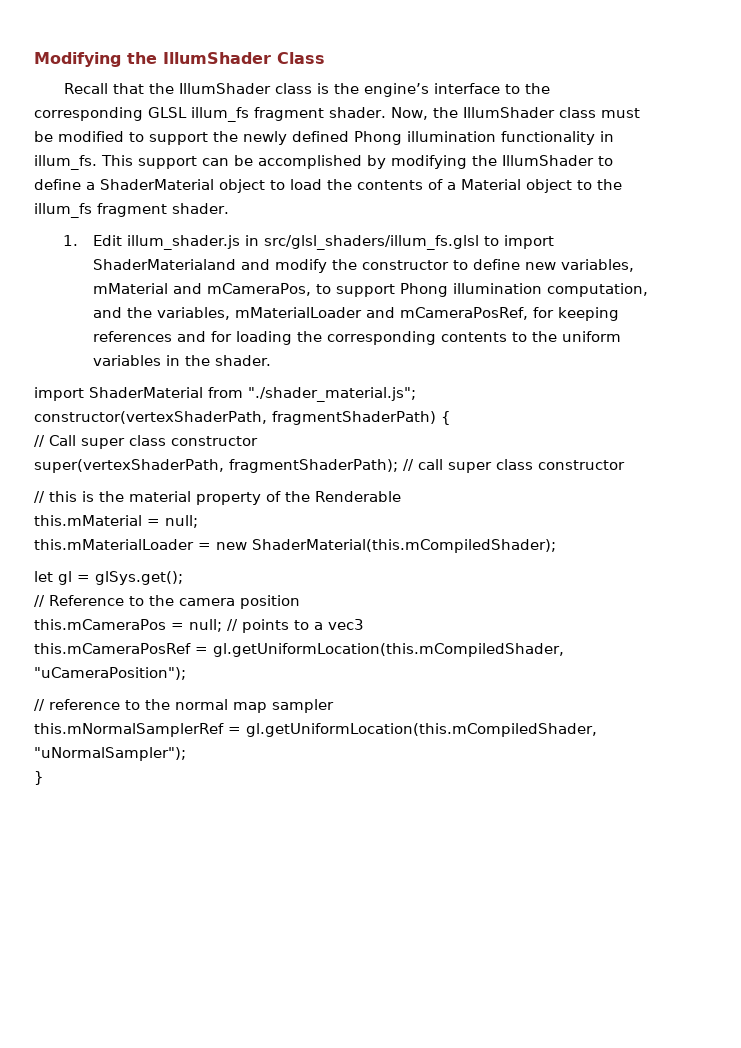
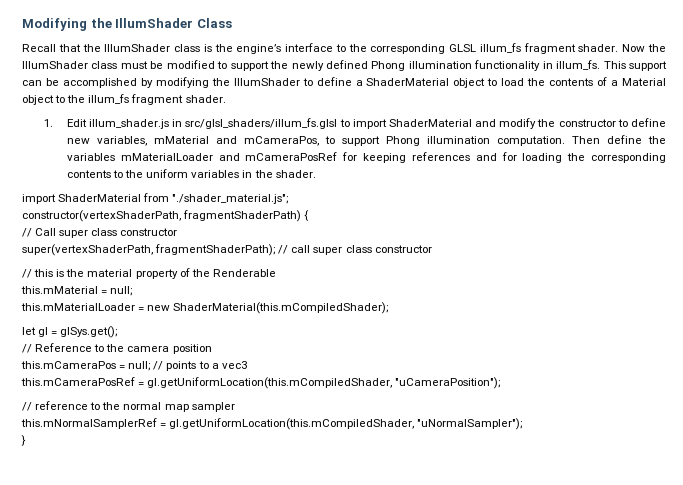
[390,107,428,120] Now, -> [622,44,646,52] Now
[92,259,236,270] ShaderMaterialand -> [388,119,472,127] ShaderMaterial
[546,283,648,297] [92,307,230,320] computation, and the variables, -> [496,135,666,146] [66,153,115,161] computation. Then define the variables
[399,307,528,320] mCameraPosRef, -> [245,152,338,161] mCameraPosRef

